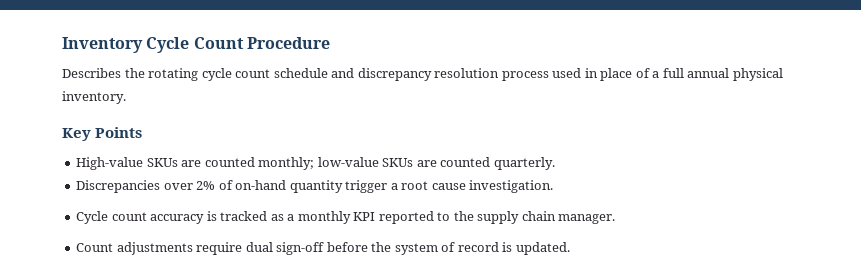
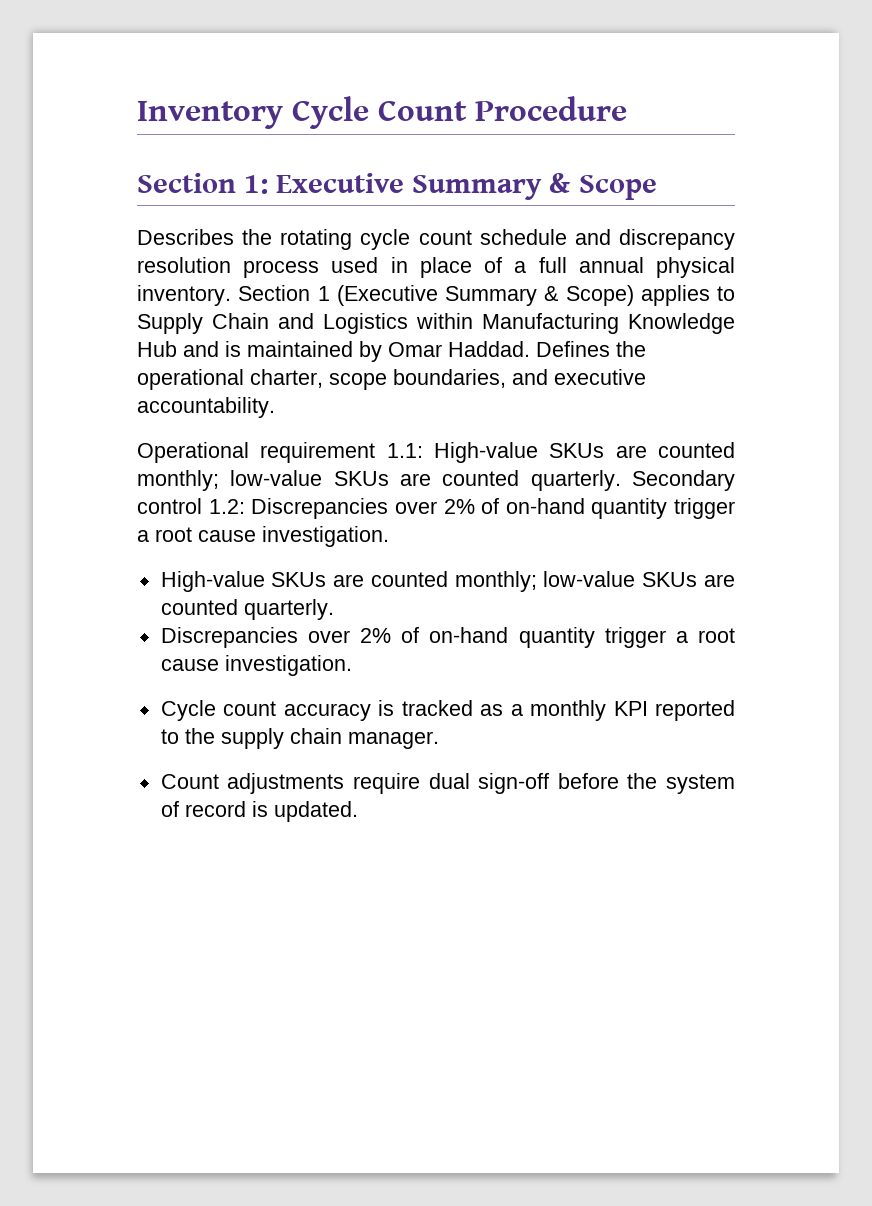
(330, 43) none -> [137,173,657,200] // Section 1: Executive Summary & Scope
[62,127,143,141] // Key Points -> [238,285,735,306] [137,313,735,334] [137,341,646,362] [137,369,646,390] [137,397,275,418] [137,442,735,463] [137,470,735,491] [137,498,735,519] [137,526,389,547] Section 1 (Executive Summary & Scope) applies to Supply Chain and Logistics within Manufacturing Knowledge Hub and is maintained by Omar Haddad. Defines the operational charter, scope boundaries, and executive accountability. // Operational requirement 1.1: High-value SKUs are counted monthly; low-value SKUs are counted quarterly. Secondary control 1.2: Discrepancies over 2% of on-hand quantity trigger a root cause investigation.

